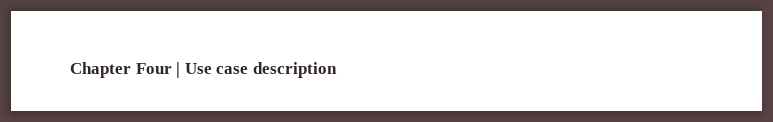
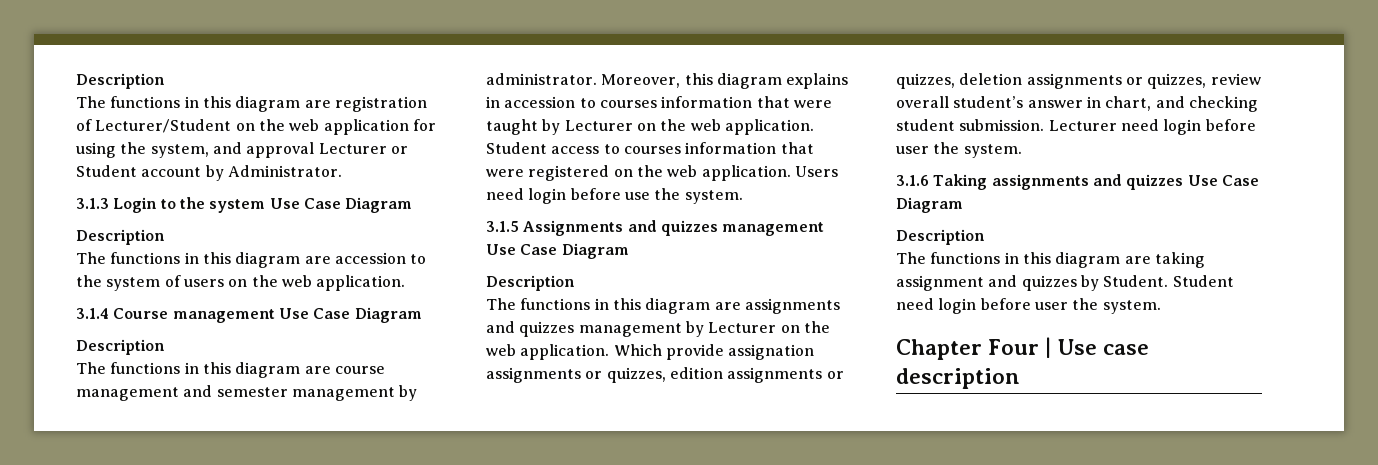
(70, 70) none -> [76,73,165,89] [76,96,427,112] [76,119,436,135] [76,142,408,158] [76,165,342,181] [76,197,413,213] [76,229,165,245] [76,252,427,268] [76,275,406,291] [76,307,422,323] [76,339,165,355] [76,362,385,378] [76,385,418,401] [486,73,849,89] [486,96,832,108] [486,119,814,135] [486,142,814,154] [486,165,838,181] [486,188,743,204] [486,220,825,236] [486,243,629,259] [486,275,575,291] [486,298,840,314] [486,321,830,337] [486,344,815,360] [486,367,844,383] [896,73,1261,89] [896,96,1258,112] [896,119,1256,135] [896,142,1022,158] [896,174,1259,190] [896,197,963,213] [896,229,985,245] [896,252,1205,268] [896,275,1234,291] [896,298,1161,314] Description // The functions in this diagram are registration of Lecturer/Student on the web application for using the system, and approval Lecturer or Student account by Administrator. // 3.1.3 Login to the system Use Case Diagram // Description // The functions in this diagram are accession to the system of users on the web application. // 3.1.4 Course management Use Case Diagram // Description // The functions in this diagram are course management and semester management by administrator. Moreover, this diagram explains in accession to courses information that were taught by Lecturer on the web application. Student access to courses information that were registered on the web application. Users need login before use the system. // 3.1.5 Assignments and quizzes management Use Case Diagram // Description // The functions in this diagram are assignments and quizzes management by Lecturer on the web application. Which provide assignation assignments or quizzes, edition assignments or quizzes, deletion assignments or quizzes, review overall student’s answer in chart, and checking student submission. Lecturer need login before user the system. // 3.1.6 Taking assignments and quizzes Use Case Diagram // Description // The functions in this diagram are taking assignment and quizzes by Student. Student need login before user the system. //

